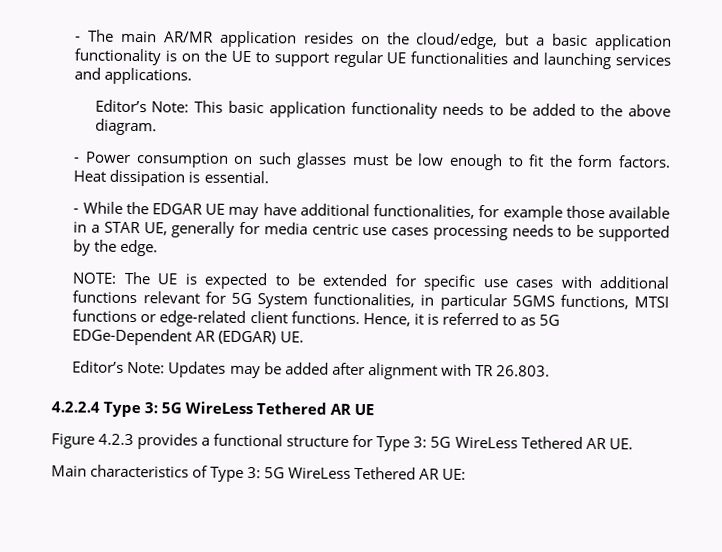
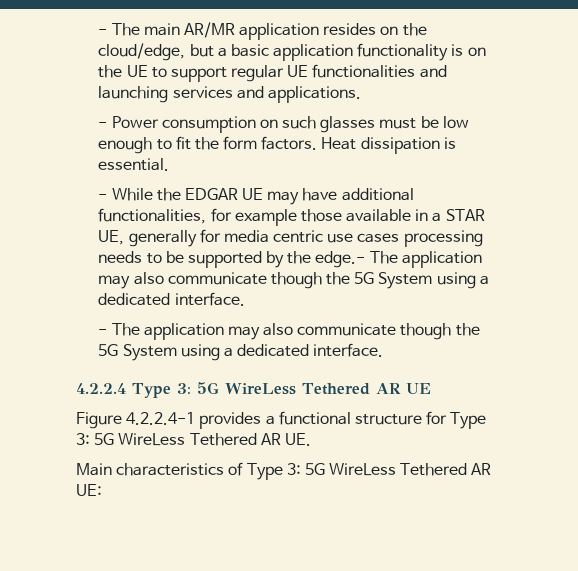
[94,99,671,119] [94,118,157,136] // Editor’s Note: This basic application functionality needs to be added to the above diagram. -> (361, 94) none
[120,239,159,257] [72,271,671,292] [72,290,669,311] [72,309,560,328] [72,328,304,346] [72,360,550,380] edge. // NOTE: The UE is expected to be extended for specific use cases with additional functions relevant for 5G System functionalities, in particular 5GMS functions, MTSI functions or edge-related client functions. Hence, it is referred to as 5G EDGe-Dependent AR (EDGAR) UE. // Editor’s Note: Updates may be added after alignment with TR 26.803. -> [315,251,482,268] [98,272,489,289] [98,292,245,306] [98,323,480,340] [98,343,384,361] edge.- The application may also communicate though the 5G System using a dedicated interface. // - The application may also communicate though the 5G System using a dedicated interface.
[98,433,135,446] 4.2.3 -> [126,412,196,425] 4.2.2.4-1

